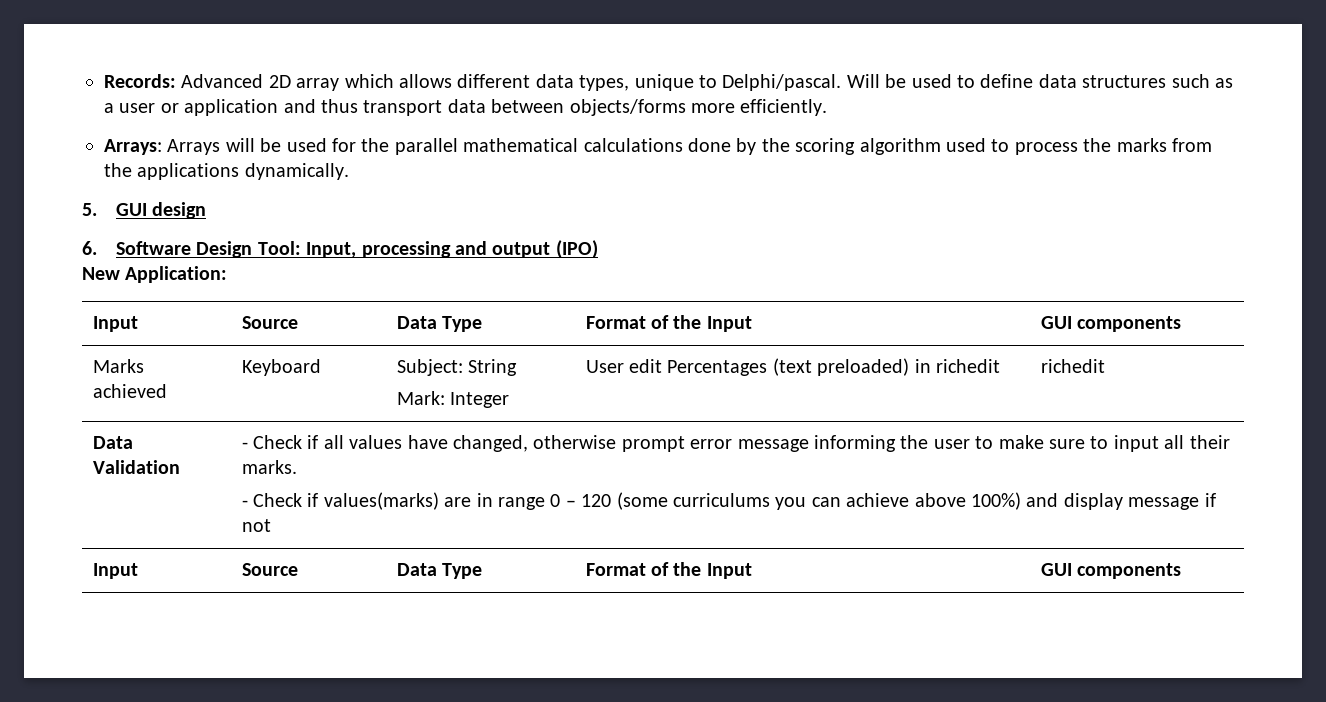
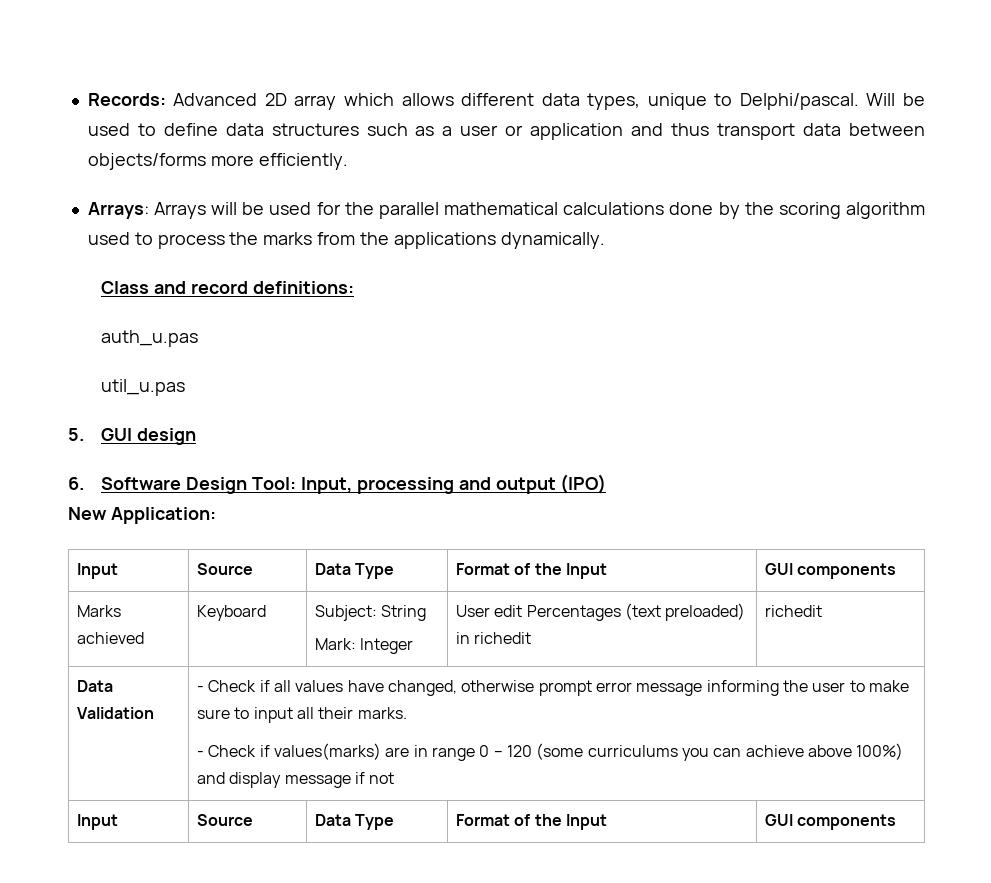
(349, 171) none -> [101,281,354,294] [101,330,199,347] [101,379,186,396] // Class and record definitions: // auth_u.pas // util_u.pas

